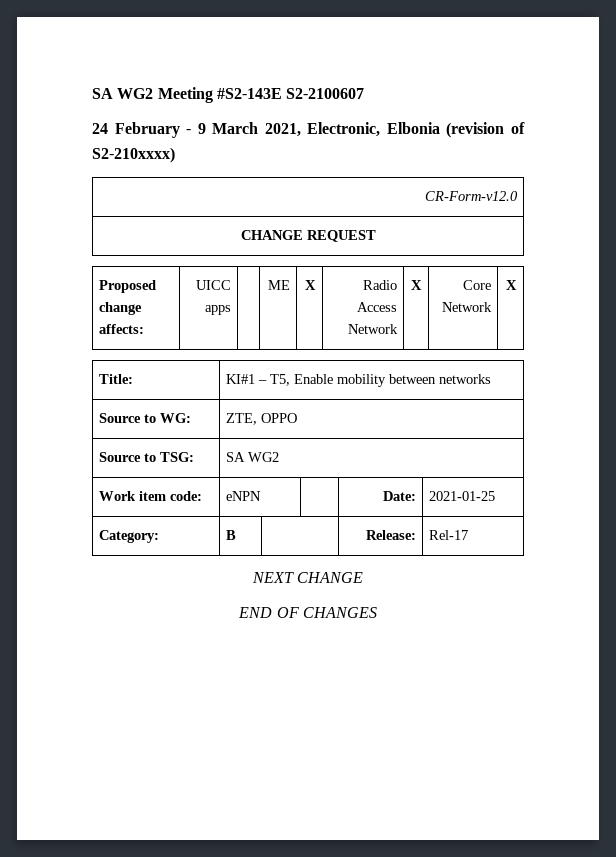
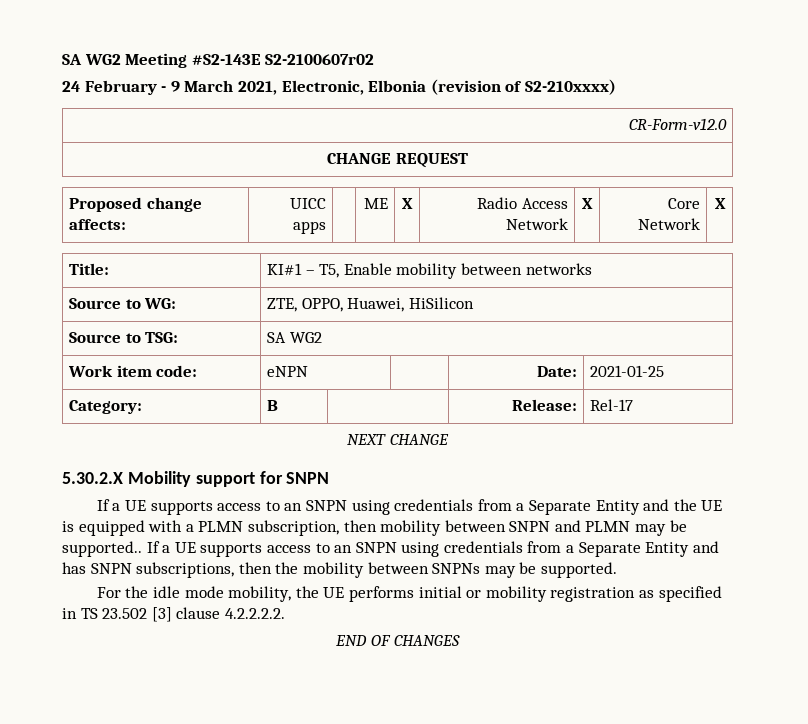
[286,88,365,99] S2-2100607 -> [265,54,375,65] S2-2100607r02
[261,413,298,423] OPPO -> [301,297,474,312] OPPO, Huawei, HiSilicon
(364, 577) none -> [62,471,330,487] [96,499,723,515] [62,520,687,536] [62,541,719,557] [62,562,617,578] [96,586,722,602] [62,607,285,622] // 5.30.2.X Mobility support for SNPN // If a UE supports access to an SNPN using credentials from a Separate Entity and the UE is equipped with a PLMN subscription, then mobility between SNPN and PLMN may be supported.. If a UE supports access to an SNPN using credentials from a Separate Entity and has SNPN subscriptions, then the mobility between SNPNs may be supported. // For the idle mode mobility, the UE performs initial or mobility registration as specified in TS 23.502 [3] clause 4.2.2.2.2.

